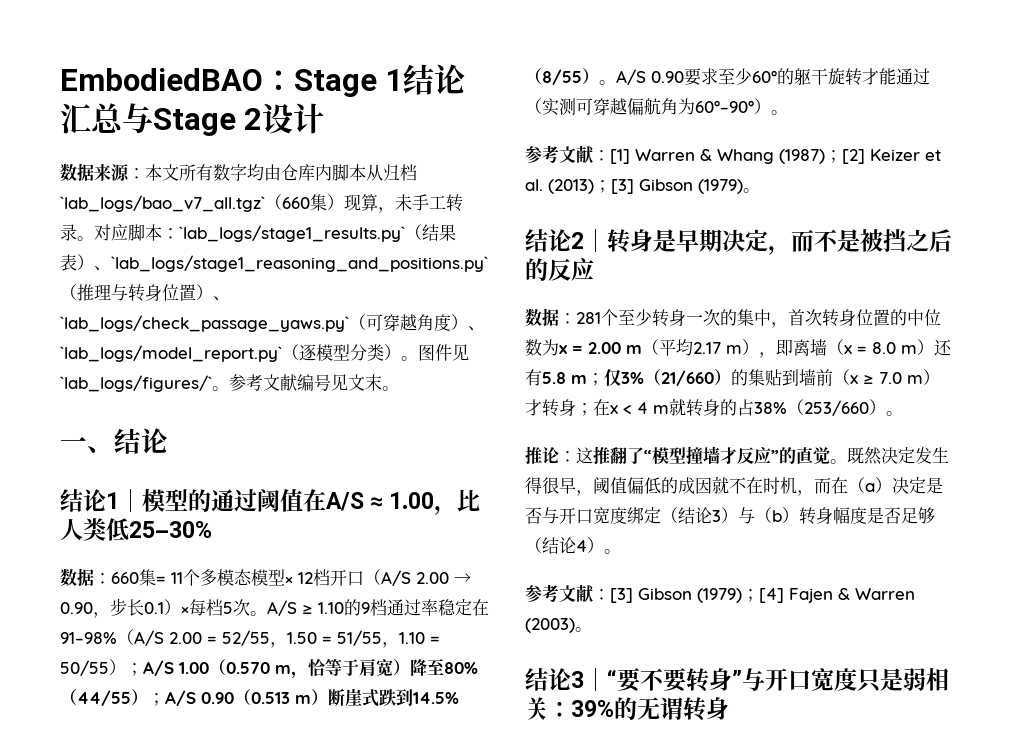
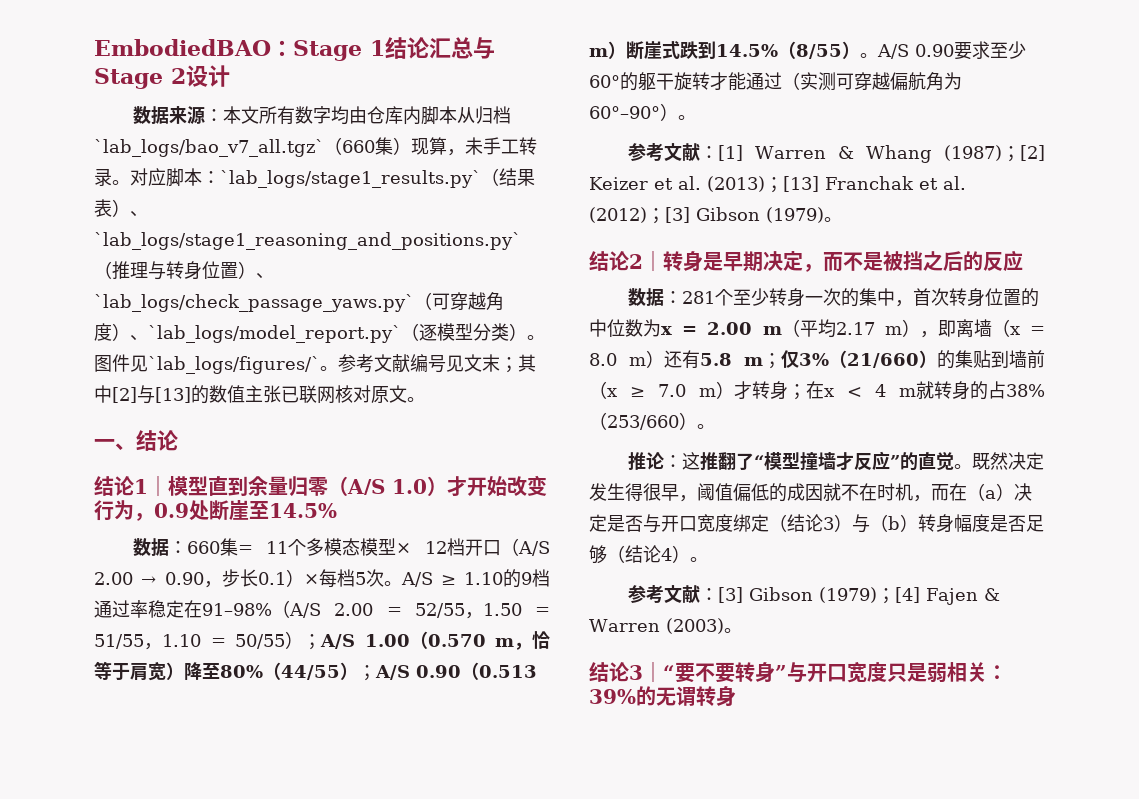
(382, 382) none -> [500,354,536,373] [94,385,407,404] ；其中[2]与[13]的数值主张已联网核对原文
[188,489,481,515] [60,518,212,541] 的通过阈值在A/S ≈ 1.00，比人类低25–30% -> [208,475,547,497] [94,500,337,521] 直到余量归零（A/S 1.0）才开始改变行为，0.9处断崖至14.5%
(611, 186) none -> [783,176,966,192] [589,207,665,224] [13] Franchak et al. (2012)；

